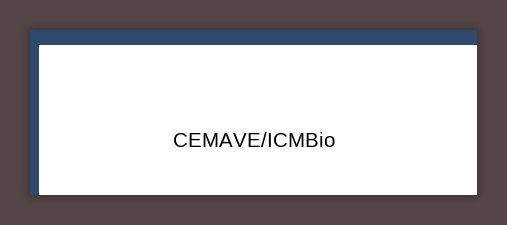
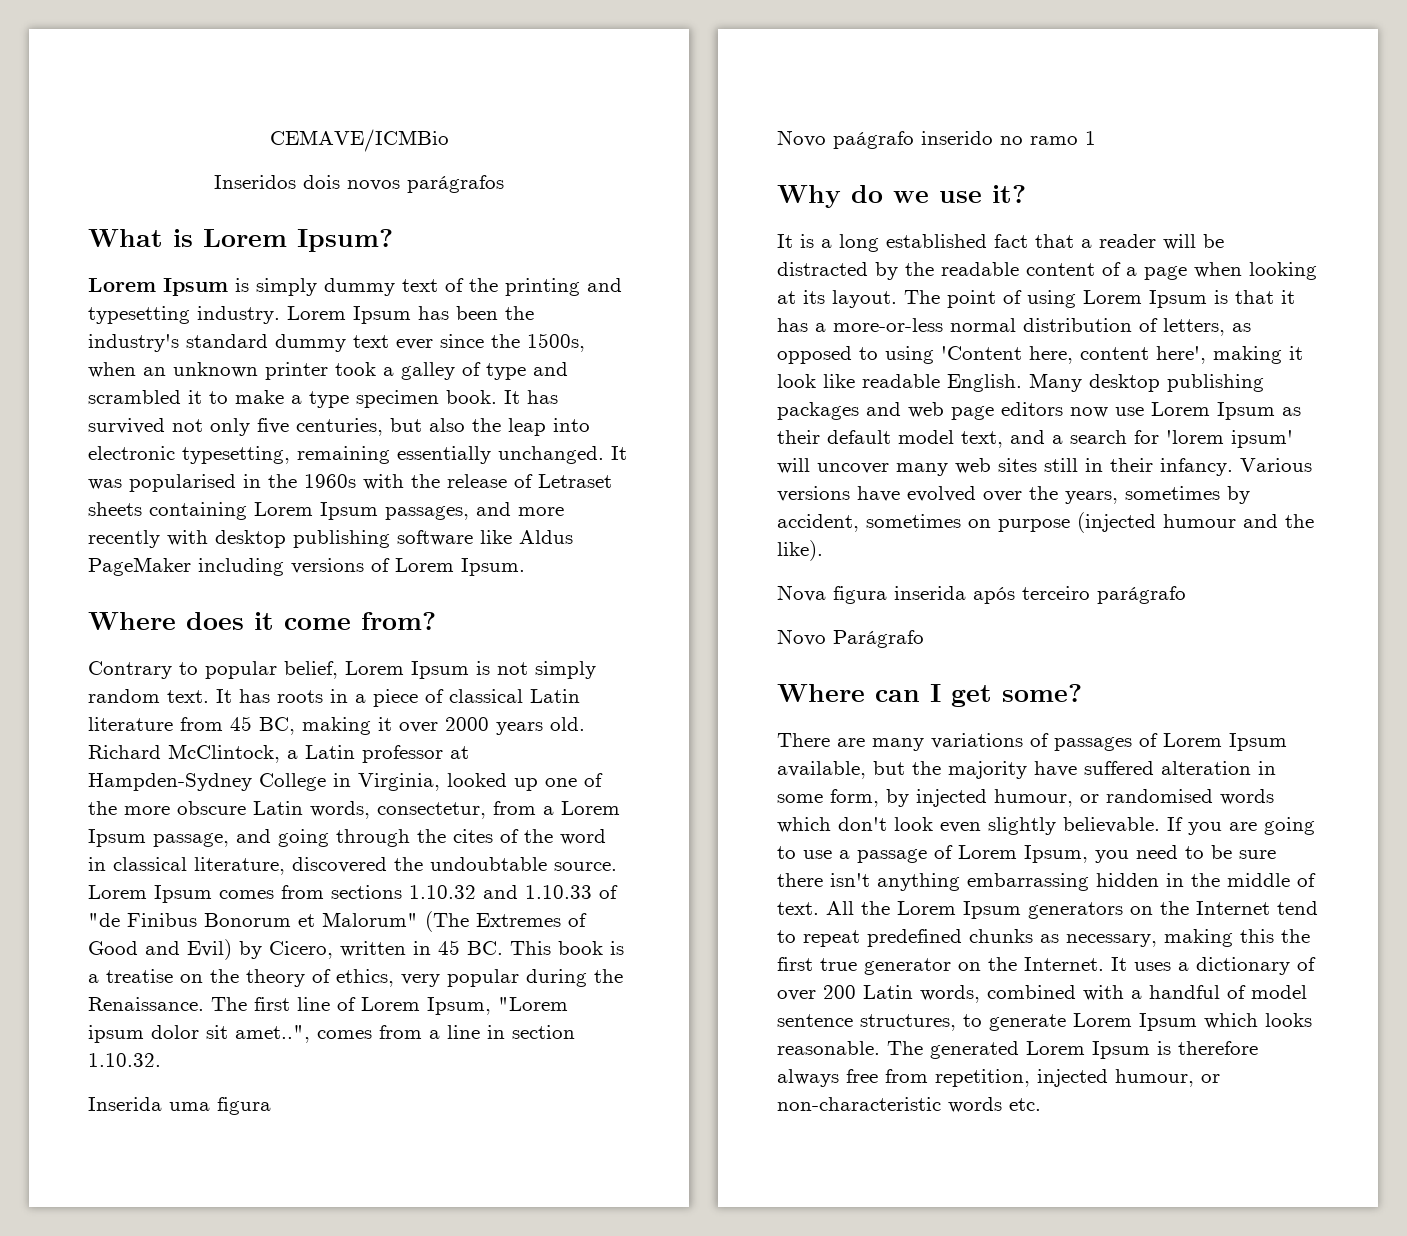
(335, 139) none -> [214,175,504,193] [88,229,393,252] [88,278,622,296] [88,306,534,324] [88,333,585,352] [88,362,568,380] [88,390,558,408] [88,418,590,436] [88,446,627,464] [88,474,612,492] [88,502,564,520] [88,530,573,548] [88,557,525,576] [88,612,436,630] [88,661,596,679] [88,689,580,707] [88,716,585,735] [88,744,469,763] [88,773,603,791] [88,801,620,819] [88,829,606,847] [88,857,617,875] [88,885,618,903] [88,911,587,932] [88,939,624,960] [88,969,623,987] [88,997,568,1015] [88,1025,575,1043] [88,1053,161,1067] [88,1097,271,1115] [777,130,1096,149] [777,185,1026,208] [777,234,1224,252] [777,262,1317,280] [777,290,1295,308] [777,318,1251,336] [777,346,1303,364] [777,373,1264,392] [777,402,1301,420] [777,430,1293,448] [777,458,1312,476] [777,486,1250,504] [777,512,1314,533] [777,540,823,561] [777,585,1186,604] [777,629,924,648] [777,684,1082,707] [777,733,1287,751] [777,761,1276,779] [777,789,1274,807] [777,817,1315,835] [777,845,1276,863] [777,873,1316,891] [777,901,1318,919] [777,929,1310,947] [777,957,1316,975] [777,985,1307,1003] [777,1013,1312,1031] [777,1041,1258,1059] [777,1069,1220,1087] [777,1097,1041,1113] // Inseridos dois novos parágrafos // What is Lorem Ipsum? // Lorem Ipsum is simply dummy text of the printing and typesetting industry. Lorem Ipsum has been the industry's standard dummy text ever since the 1500s, when an unknown printer took a galley of type and scrambled it to make a type specimen book. It has survived not only five centuries, but also the leap into electronic typesetting, remaining essentially unchanged. It was popularised in the 1960s with the release of Letraset sheets containing Lorem Ipsum passages, and more recently with desktop publishing software like Aldus PageMaker including versions of Lorem Ipsum. // Where does it come from? // Contrary to popular belief, Lorem Ipsum is not simply random text. It has roots in a piece of classical Latin literature from 45 BC, making it over 2000 years old. Richard McClintock, a Latin professor at Hampden-Sydney College in Virginia, looked up one of the more obscure Latin words, consectetur, from a Lorem Ipsum passage, and going through the cites of the word in classical literature, discovered the undoubtable source. Lorem Ipsum comes from sections 1.10.32 and 1.10.33 of "de Finibus Bonorum et Malorum" (The Extremes of Good and Evil) by Cicero, written in 45 BC. This book is a treatise on the theory of ethics, very popular during the Renaissance. The first line of Lorem Ipsum, "Lorem ipsum dolor sit amet..", comes from a line in section 1.10.32. // Inserida uma figura // Novo paágrafo inserido no ramo 1 // Why do we use it? // It is a long established fact that a reader will be distracted by the readable content of a page when looking at its layout. The point of using Lorem Ipsum is that it has a more-or-less normal distribution of letters, as opposed to using 'Content here, content here', making it look like readable English. Many desktop publishing packages and web page editors now use Lorem Ipsum as their default model text, and a search for 'lorem ipsum' will uncover many web sites still in their infancy. Various versions have evolved over the years, sometimes by accident, sometimes on purpose (injected humour and the like). // Nova figura inserida após terceiro parágrafo // Novo Parágrafo // Where can I get some? // There are many variations of passages of Lorem Ipsum available, but the majority have suffered alteration in some form, by injected humour, or randomised words which don't look even slightly believable. If you are going to use a passage of Lorem Ipsum, you need to be sure there isn't anything embarrassing hidden in the middle of text. All the Lorem Ipsum generators on the Internet tend to repeat predefined chunks as necessary, making this the first true generator on the Internet. It uses a dictionary of over 200 Latin words, combined with a handful of model sentence structures, to generate Lorem Ipsum which looks reasonable. The generated Lorem Ipsum is therefore always free from repetition, injected humour, or non-characteristic words etc.

